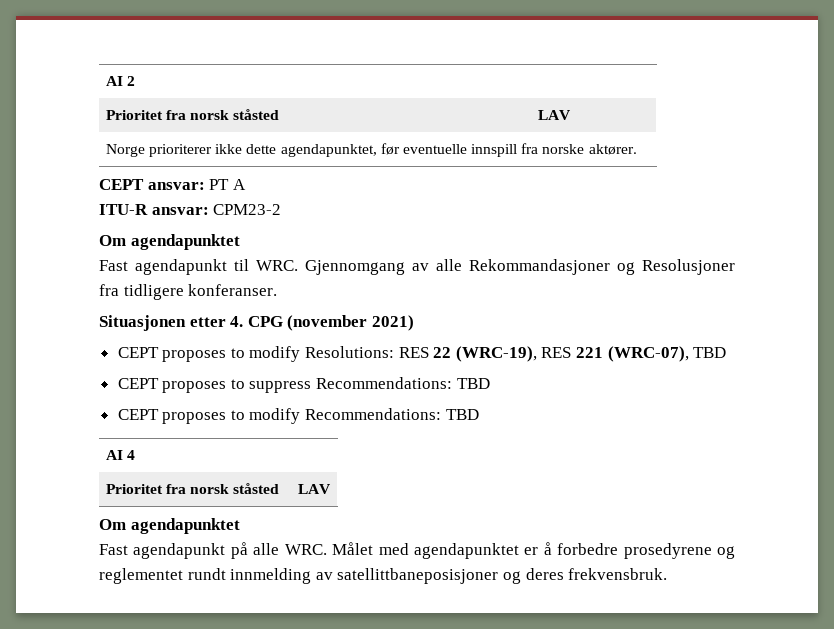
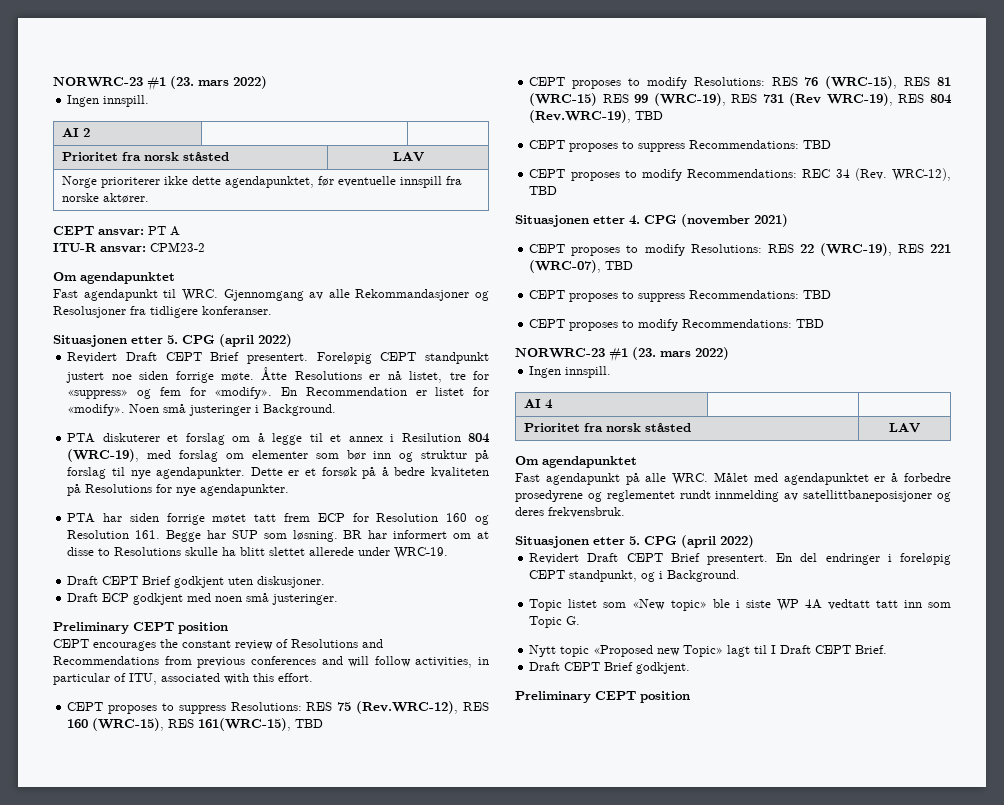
(105, 81) none -> [53,76,267,91] [67,95,150,107] NORWRC-23 #1 (23. mars 2022) // Ingen innspill. //
(278, 290) none -> [53,334,292,347] [67,352,489,364] [66,367,490,383] [67,387,490,399] [67,404,337,416] [67,433,491,445] [67,449,490,462] [67,467,489,479] [67,484,290,496] [67,513,490,525] [67,530,489,542] [67,547,449,559] [67,576,326,588] [67,593,339,605] [53,622,228,634] [53,639,383,651] [53,656,489,668] [53,673,313,685] [67,701,489,714] [67,718,324,731] [529,76,951,89] [529,93,952,106] [529,110,664,123] [529,140,832,152] [529,168,951,181] [529,186,558,195] // Situasjonen etter 5. CPG (april 2022) // Revidert Draft CEPT Brief presentert. Foreløpig CEPT standpunkt justert noe siden forrige møte. Åtte Resolutions er nå listet, tre for «suppress» og fem for «modify». En Recommendation er listet for «modify». Noen små justeringer i Background. // PTA diskuterer et forslag om å legge til et annex i Resilution 804 (WRC-19), med forslag om elementer som bør inn og struktur på forslag til nye agendapunkter. Dette er et forsøk på å bedre kvaliteten på Resolutions for nye agendapunkter. // PTA har siden forrige møtet tatt frem ECP for Resolution 160 og Resolution 161. Begge har SUP som løsning. BR har informert om at disse to Resolutions skulle ha blitt slettet allerede under WRC-19. // Draft CEPT Brief godkjent uten diskusjoner. // Draft ECP godkjent med noen små justeringer. // Preliminary CEPT position // CEPT encourages the constant review of Resolutions and Recommendations from previous conferences and will follow activities, in particular of ITU, associated with this effort. // CEPT proposes to suppress Resolutions: RES 75 (Rev.WRC-12), RES 160 (WRC-15), RES 161(WRC-15), TBD // CEPT proposes to modify Resolutions: RES 76 (WRC-15), RES 81 (WRC-15) RES 99 (WRC-19), RES 731 (Rev WRC-19), RES 804 (Rev.WRC-19), TBD // CEPT proposes to suppress Recommendations: TBD // CEPT proposes to modify Recommendations: REC 34 (Rev. WRC-12), TBD
(479, 414) none -> [515,347,729,362] [529,366,612,378] // NORWRC-23 #1 (23. mars 2022) // Ingen innspill.
(668, 574) none -> [515,535,754,548] [529,553,951,565] [529,570,741,582] [529,599,952,611] [529,616,581,628] [529,645,888,657] [529,662,691,674] [515,691,690,703] // Situasjonen etter 5. CPG (april 2022) // Revidert Draft CEPT Brief presentert. En del endringer i foreløpig CEPT standpunkt, og i Background. // Topic listet som «New topic» ble i siste WP 4A vedtatt tatt inn som Topic G. // Nytt topic «Proposed new Topic» lagt til I Draft CEPT Brief. // Draft CEPT Brief godkjent. // Preliminary CEPT position

